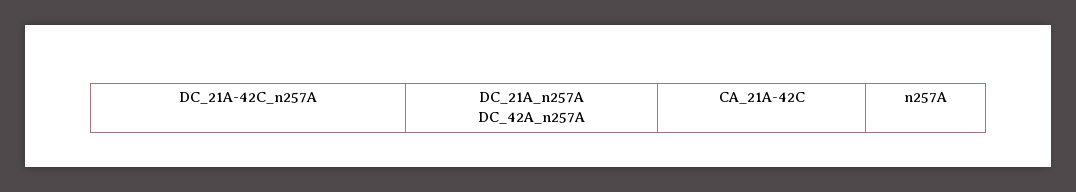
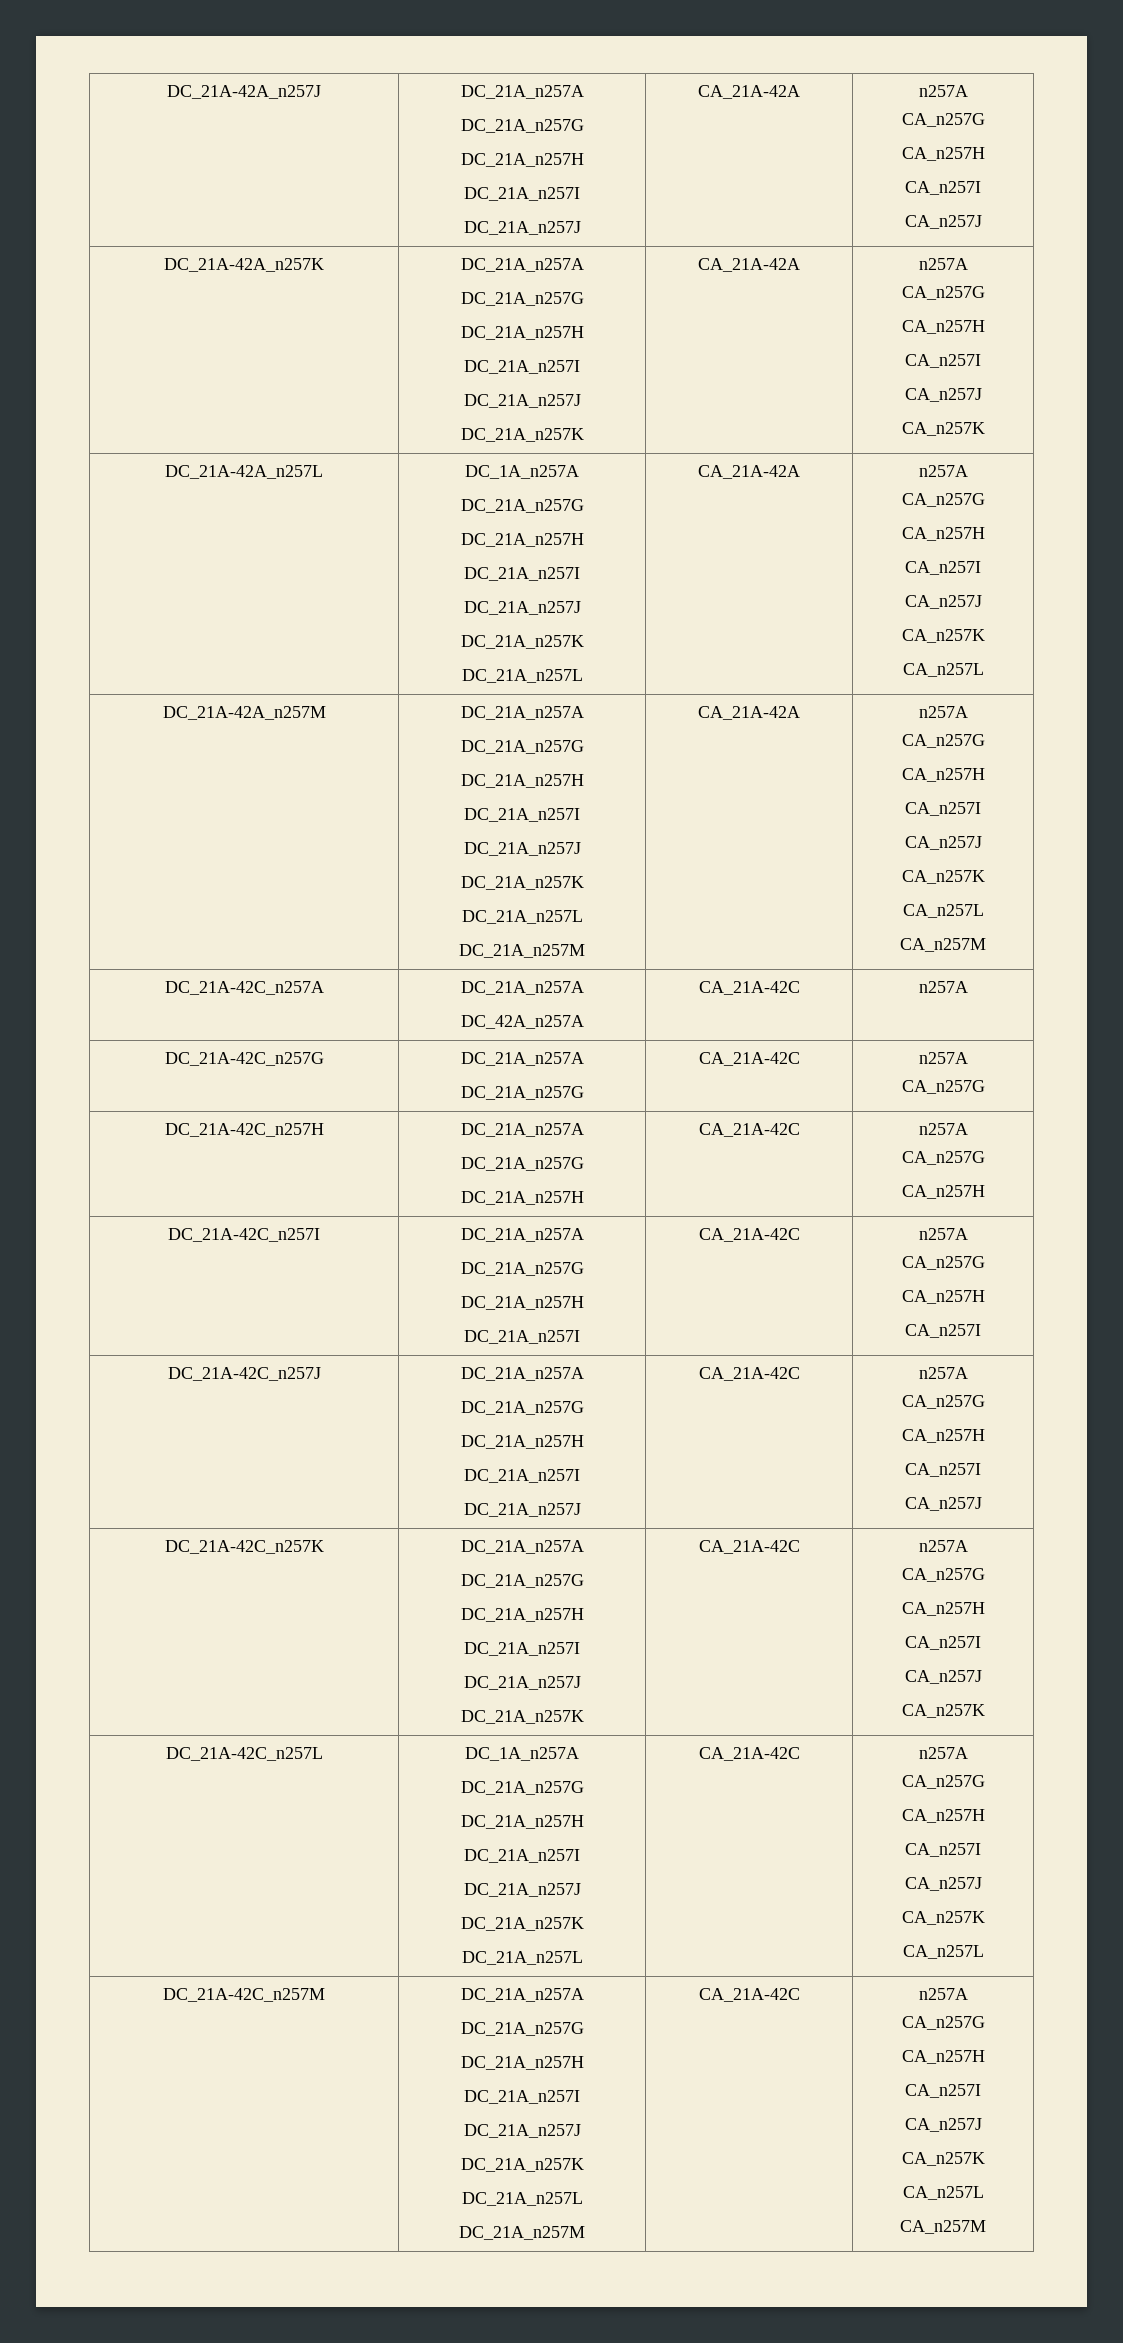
(179, 98) none -> [167,85,321,99] [460,85,584,99] [460,119,584,133] [460,153,584,167] [464,187,580,201] [463,221,581,235] [698,85,800,99] [918,85,968,97] [901,113,985,127] [901,147,985,161] [905,181,981,195] [904,215,982,229] [164,258,324,272] [460,258,584,272] [460,292,584,306] [460,326,584,340] [464,360,580,374] [463,394,581,408] [460,428,584,442] [698,258,800,272] [918,258,968,270] [901,286,985,300] [901,320,985,334] [905,354,981,368] [904,388,982,402] [901,422,985,436] [165,465,323,479] [465,465,579,479] [460,499,584,513] [460,533,584,547] [464,567,580,581] [463,601,581,615] [460,635,584,649] [461,669,583,683] [698,465,800,479] [918,465,968,477] [901,493,985,507] [901,527,985,541] [905,561,981,575] [904,595,982,609] [901,629,985,643] [902,663,984,677] [162,706,326,720] [460,706,584,720] [460,740,584,754] [460,774,584,788] [464,808,580,822] [463,842,581,856] [460,876,584,890] [461,910,583,924] [459,944,585,958] [698,706,800,720] [918,706,968,718] [901,734,985,748] [901,768,985,782] [905,802,981,816] [904,836,982,850] [901,870,985,884] [902,904,984,918] [900,938,986,952] DC_21A-42A_n257J | DC_21A_n257A // DC_21A_n257G // DC_21A_n257H // DC_21A_n257I // DC_21A_n257J | CA_21A-42A | n257A // CA_n257G // CA_n257H // CA_n257I // CA_n257J // DC_21A-42A_n257K | DC_21A_n257A // DC_21A_n257G // DC_21A_n257H // DC_21A_n257I // DC_21A_n257J // DC_21A_n257K | CA_21A-42A | n257A // CA_n257G // CA_n257H // CA_n257I // CA_n257J // CA_n257K // DC_21A-42A_n257L | DC_1A_n257A // DC_21A_n257G // DC_21A_n257H // DC_21A_n257I // DC_21A_n257J // DC_21A_n257K // DC_21A_n257L | CA_21A-42A | n257A // CA_n257G // CA_n257H // CA_n257I // CA_n257J // CA_n257K // CA_n257L // DC_21A-42A_n257M | DC_21A_n257A // DC_21A_n257G // DC_21A_n257H // DC_21A_n257I // DC_21A_n257J // DC_21A_n257K // DC_21A_n257L // DC_21A_n257M | CA_21A-42A | n257A // CA_n257G // CA_n257H // CA_n257I // CA_n257J // CA_n257K // CA_n257L // CA_n257M //
(947, 97) none -> [164,1052,324,1066] [460,1052,584,1066] [460,1086,584,1100] [698,1052,800,1066] [918,1052,968,1064] [901,1080,985,1094] [164,1123,324,1137] [460,1123,584,1137] [460,1157,584,1171] [460,1191,584,1205] [698,1123,800,1137] [918,1123,968,1135] [901,1151,985,1165] [901,1185,985,1199] [168,1228,320,1242] [460,1228,584,1242] [460,1262,584,1276] [460,1296,584,1310] [464,1330,580,1344] [698,1228,800,1242] [918,1228,968,1240] [901,1256,985,1270] [901,1290,985,1304] [905,1324,981,1338] [167,1367,321,1381] [460,1367,584,1381] [460,1401,584,1415] [460,1435,584,1449] [464,1469,580,1483] [463,1503,581,1517] [698,1367,800,1381] [918,1367,968,1379] [901,1395,985,1409] [901,1429,985,1443] [905,1463,981,1477] [904,1497,982,1511] [164,1540,324,1554] [460,1540,584,1554] [460,1574,584,1588] [460,1608,584,1622] [464,1642,580,1656] [463,1676,581,1690] [460,1710,584,1724] [698,1540,800,1554] [918,1540,968,1552] [901,1568,985,1582] [901,1602,985,1616] [905,1636,981,1650] [904,1670,982,1684] [901,1704,985,1718] [165,1747,323,1761] [465,1747,579,1761] [460,1781,584,1795] [460,1815,584,1829] [464,1849,580,1863] [463,1883,581,1897] [460,1917,584,1931] [461,1951,583,1965] [698,1747,800,1761] [918,1747,968,1759] [901,1775,985,1789] [901,1809,985,1823] [905,1843,981,1857] [904,1877,982,1891] [901,1911,985,1925] [902,1945,984,1959] [163,1988,325,2002] [460,1988,584,2002] [460,2022,584,2036] [460,2056,584,2070] [464,2090,580,2104] [463,2124,581,2138] [460,2158,584,2172] [461,2192,583,2206] [459,2226,585,2240] [698,1988,800,2002] [918,1988,968,2000] [901,2016,985,2030] [901,2050,985,2064] [905,2084,981,2098] [904,2118,982,2132] [901,2152,985,2166] [902,2186,984,2200] [900,2220,986,2234] // DC_21A-42C_n257G | DC_21A_n257A // DC_21A_n257G | CA_21A-42C | n257A // CA_n257G // DC_21A-42C_n257H | DC_21A_n257A // DC_21A_n257G // DC_21A_n257H | CA_21A-42C | n257A // CA_n257G // CA_n257H // DC_21A-42C_n257I | DC_21A_n257A // DC_21A_n257G // DC_21A_n257H // DC_21A_n257I | CA_21A-42C | n257A // CA_n257G // CA_n257H // CA_n257I // DC_21A-42C_n257J | DC_21A_n257A // DC_21A_n257G // DC_21A_n257H // DC_21A_n257I // DC_21A_n257J | CA_21A-42C | n257A // CA_n257G // CA_n257H // CA_n257I // CA_n257J // DC_21A-42C_n257K | DC_21A_n257A // DC_21A_n257G // DC_21A_n257H // DC_21A_n257I // DC_21A_n257J // DC_21A_n257K | CA_21A-42C | n257A // CA_n257G // CA_n257H // CA_n257I // CA_n257J // CA_n257K // DC_21A-42C_n257L | DC_1A_n257A // DC_21A_n257G // DC_21A_n257H // DC_21A_n257I // DC_21A_n257J // DC_21A_n257K // DC_21A_n257L | CA_21A-42C | n257A // CA_n257G // CA_n257H // CA_n257I // CA_n257J // CA_n257K // CA_n257L // DC_21A-42C_n257M | DC_21A_n257A // DC_21A_n257G // DC_21A_n257H // DC_21A_n257I // DC_21A_n257J // DC_21A_n257K // DC_21A_n257L // DC_21A_n257M | CA_21A-42C | n257A // CA_n257G // CA_n257H // CA_n257I // CA_n257J // CA_n257K // CA_n257L // CA_n257M

